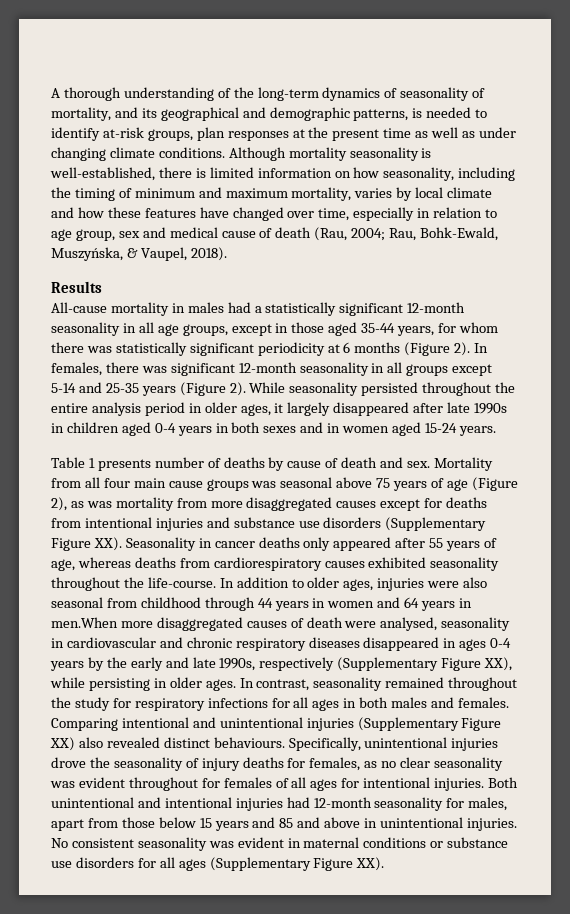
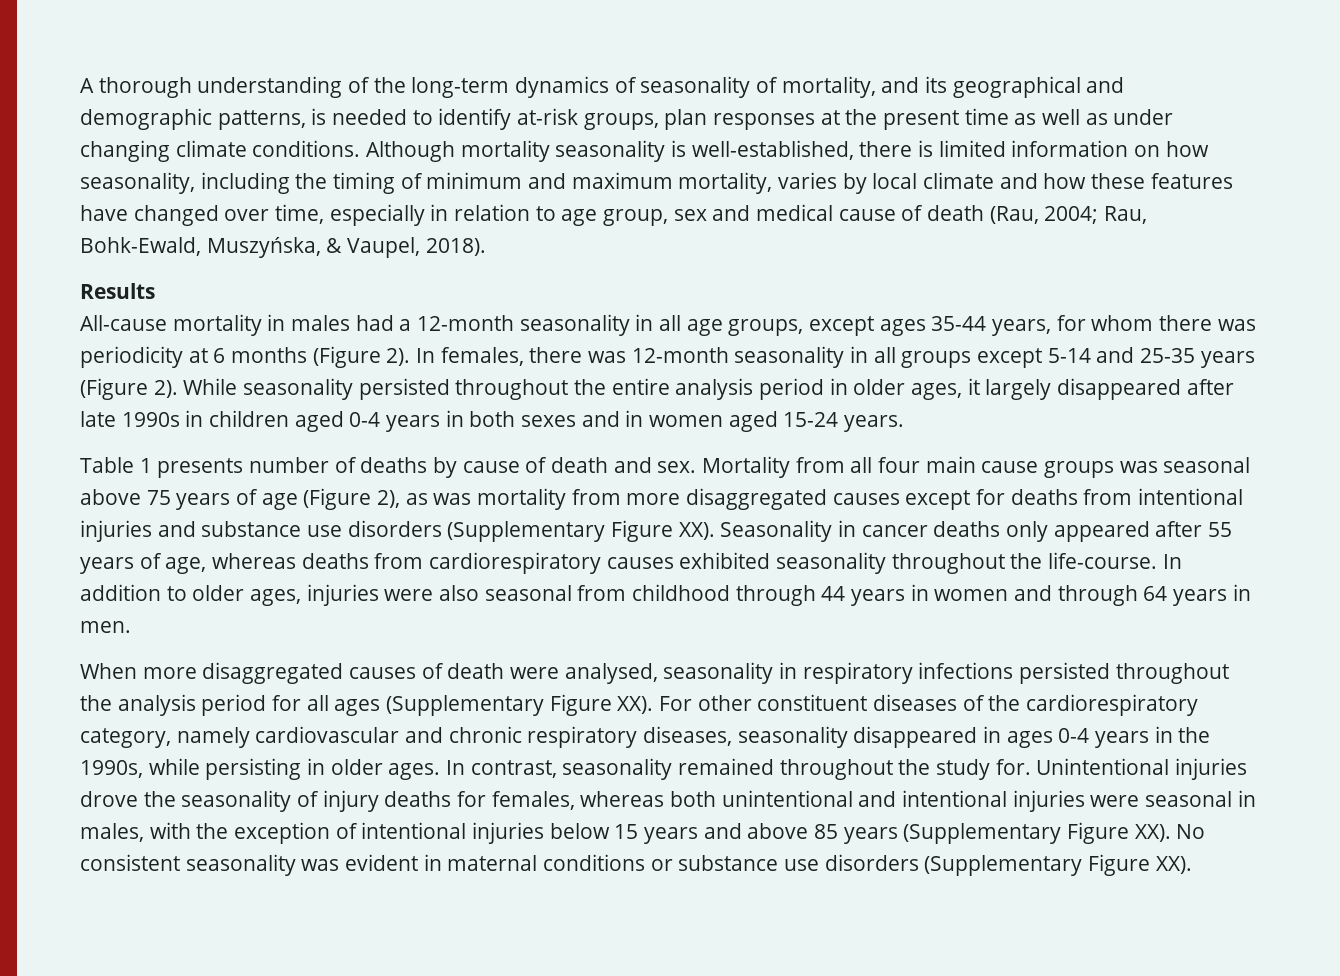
[265,302,404,316] statistically significant -> (412, 325) none
[275,322,358,336] in those aged -> [879,319,926,336] ages
[115,342,254,356] statistically significant -> (1256, 325) none
[170,363,235,376] significant -> (627, 357) none
(401, 602) none -> [1057,585,1138,606] through
[51,617,118,628] men.When -> [80,621,131,633] [80,663,137,679] men. // When
(64, 643) none -> [802,662,1229,684] [80,694,1199,716] [80,727,250,748] respiratory infections persisted throughout the analysis period for all ages (Supplementary Figure XX). For other constituent diseases of the cardiorespiratory category, namely
[308,637,360,648] diseases -> [643,726,848,748] diseases, seasonality
[87,657,513,671] by the early and late 1990s, respectively (Supplementary Figure XX), -> [1154,726,1211,743] [80,760,143,778] in the 1990s,
[112,697,509,711] [51,717,502,731] [50,737,448,751] for respiratory infections for all ages in both males and females. Comparing intentional and unintentional injuries (Supplementary Figure XX) also revealed distinct behaviours. Specifically, unintentional -> [995,758,1170,775] for. Unintentional
[364,757,504,771] [50,777,519,791] [51,797,508,811] [51,817,517,831] as no clear seasonality was evident throughout for females of all ages for intentional injuries. Both unintentional and intentional injuries had 12-month seasonality for males, apart from those below 15 years and 85 and above in unintentional injuries. -> [580,790,1256,812] [80,822,1171,844] whereas both unintentional and intentional injuries were seasonal in males, with the exception of intentional injuries below 15 years and above 85 years (Supplementary Figure XX).
[137,857,206,871] for all ages -> (919, 862) none

